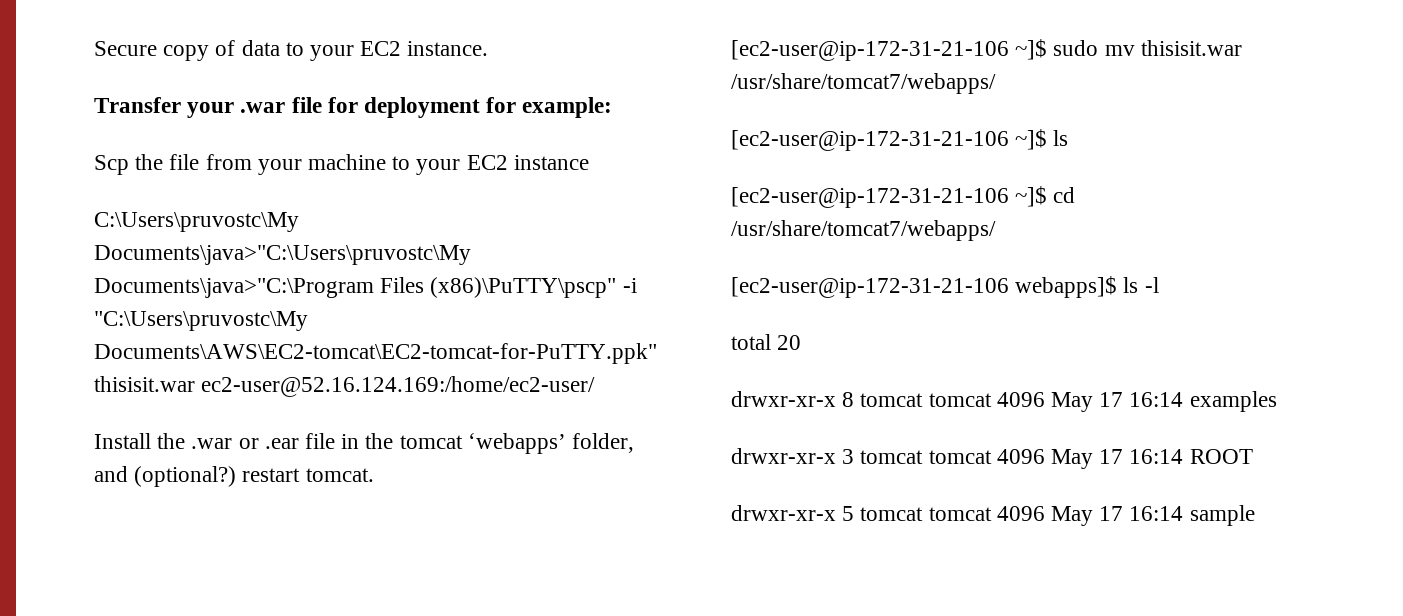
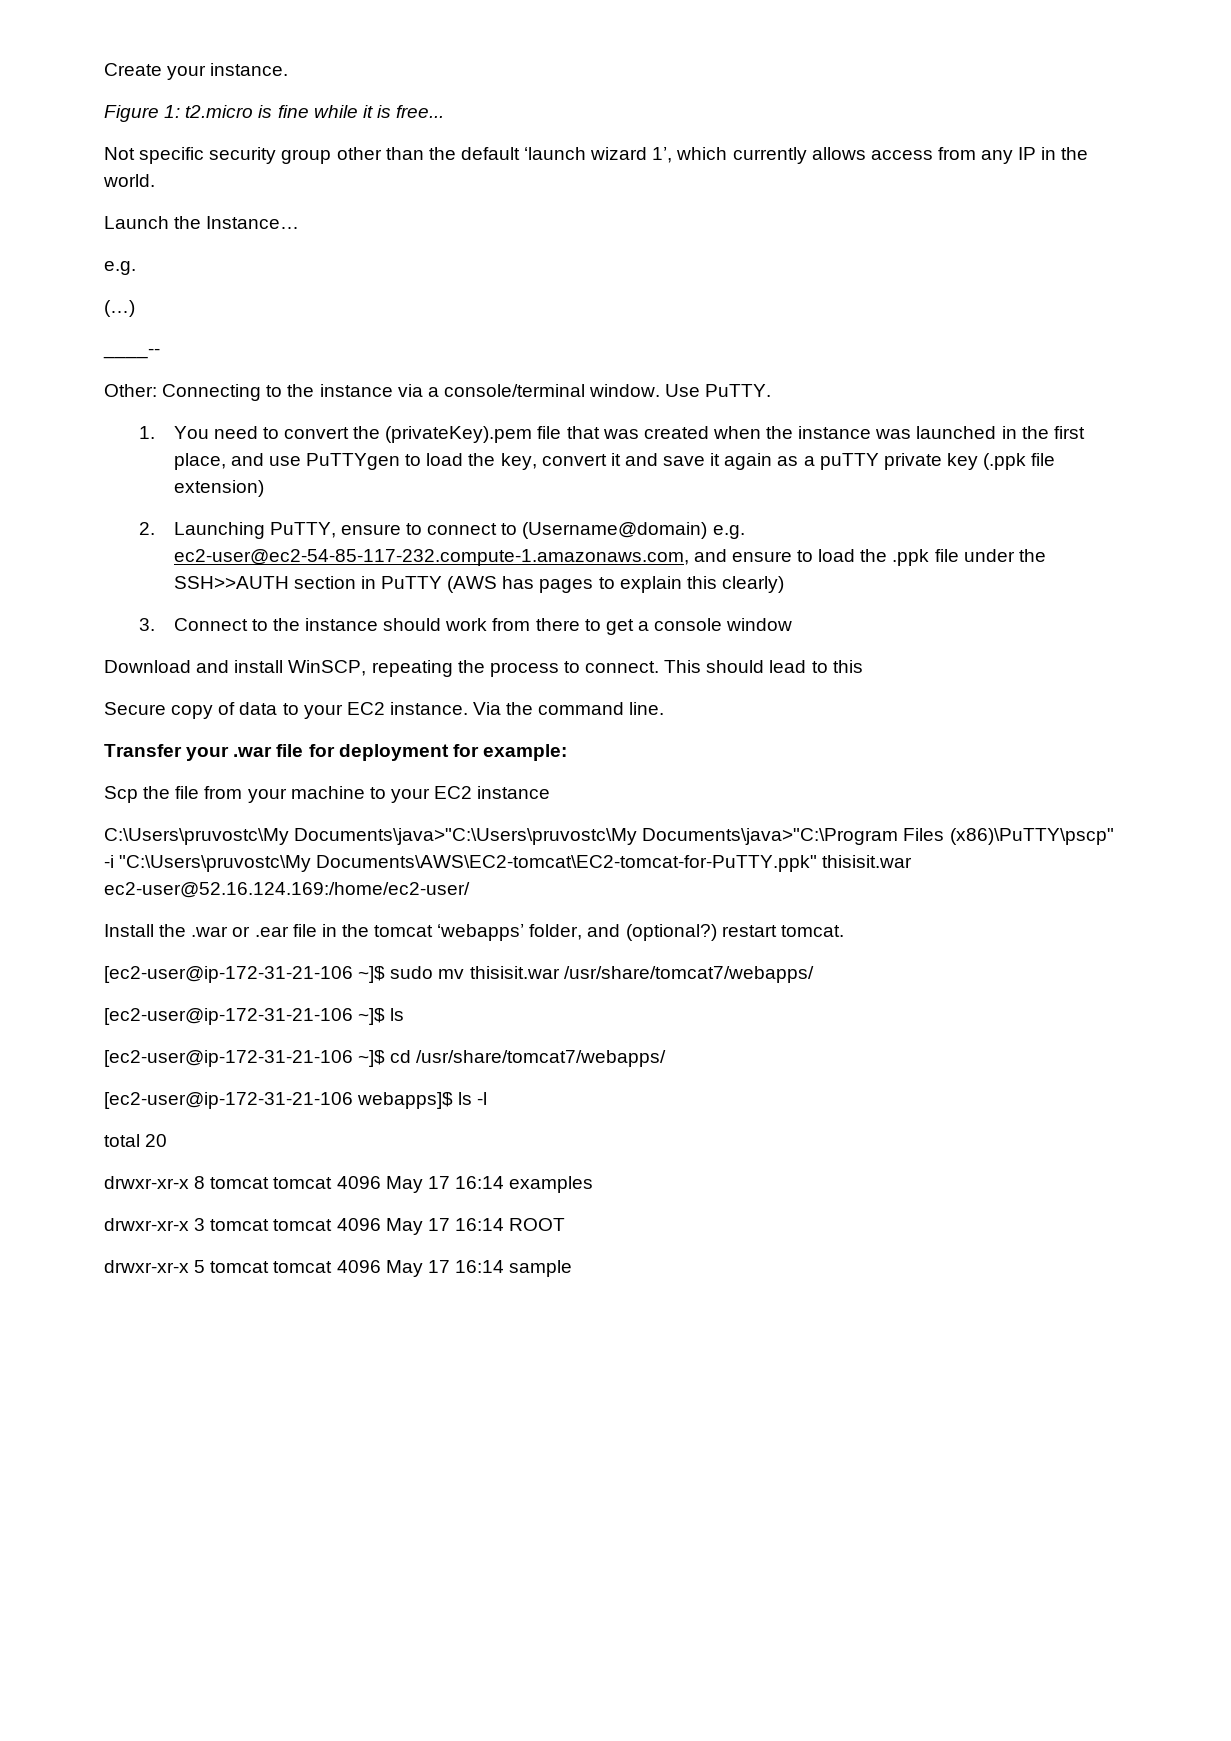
(94, 48) none -> [104,63,289,80] [104,105,445,122] [104,147,1089,164] [103,174,155,187] [104,216,300,229] [104,261,136,275] [104,300,135,317] [103,348,160,359] [104,384,772,401] [138,426,1085,443] [173,453,1056,470] [173,480,264,497] [138,522,745,539] [173,549,1046,566] [173,576,784,593] [138,618,793,635] [104,660,863,677] Create your instance. // Figure 1: t2.micro is fine while it is free... // Not specific security group other than the default ‘launch wizard 1’, which currently allows access from any IP in the world. // Launch the Instance… // e.g. // (…) // ____-- // Other: Connecting to the instance via a console/terminal window. Use PuTTY. // 1. You need to convert the (privateKey).pem file that was created when the instance was launched in the first place, and use PuTTYgen to load the key, convert it and save it again as a puTTY private key (.ppk file extension) // 2. Launching PuTTY, ensure to connect to (Username@domain) e.g. ec2-user@ec2-54-85-117-232.compute-1.amazonaws.com, and ensure to load the .ppk file under the SSH>>AUTH section in PuTTY (AWS has pages to explain this clearly) // 3. Connect to the instance should work from there to get a console window // Download and install WinSCP, repeating the process to connect. This should lead to this //
(489, 48) none -> [473,702,665,715] Via the command line.

